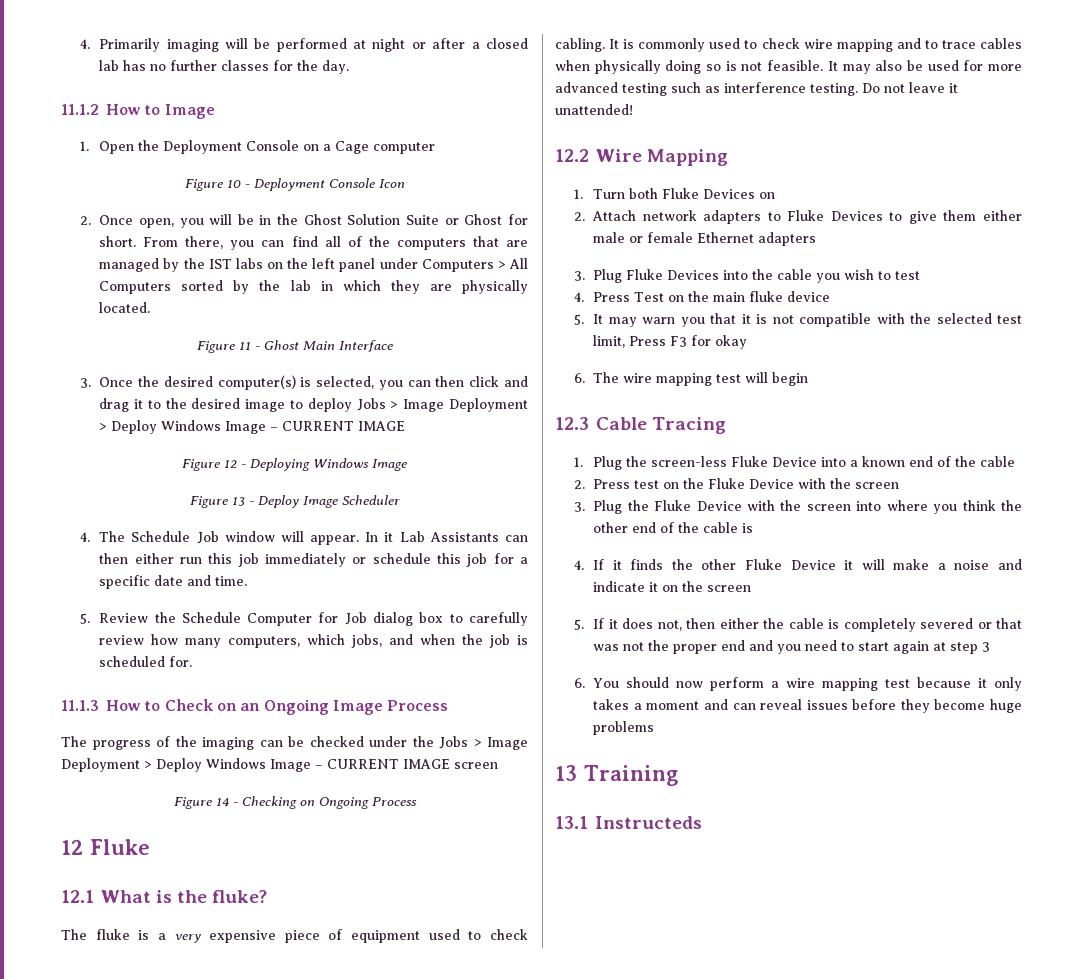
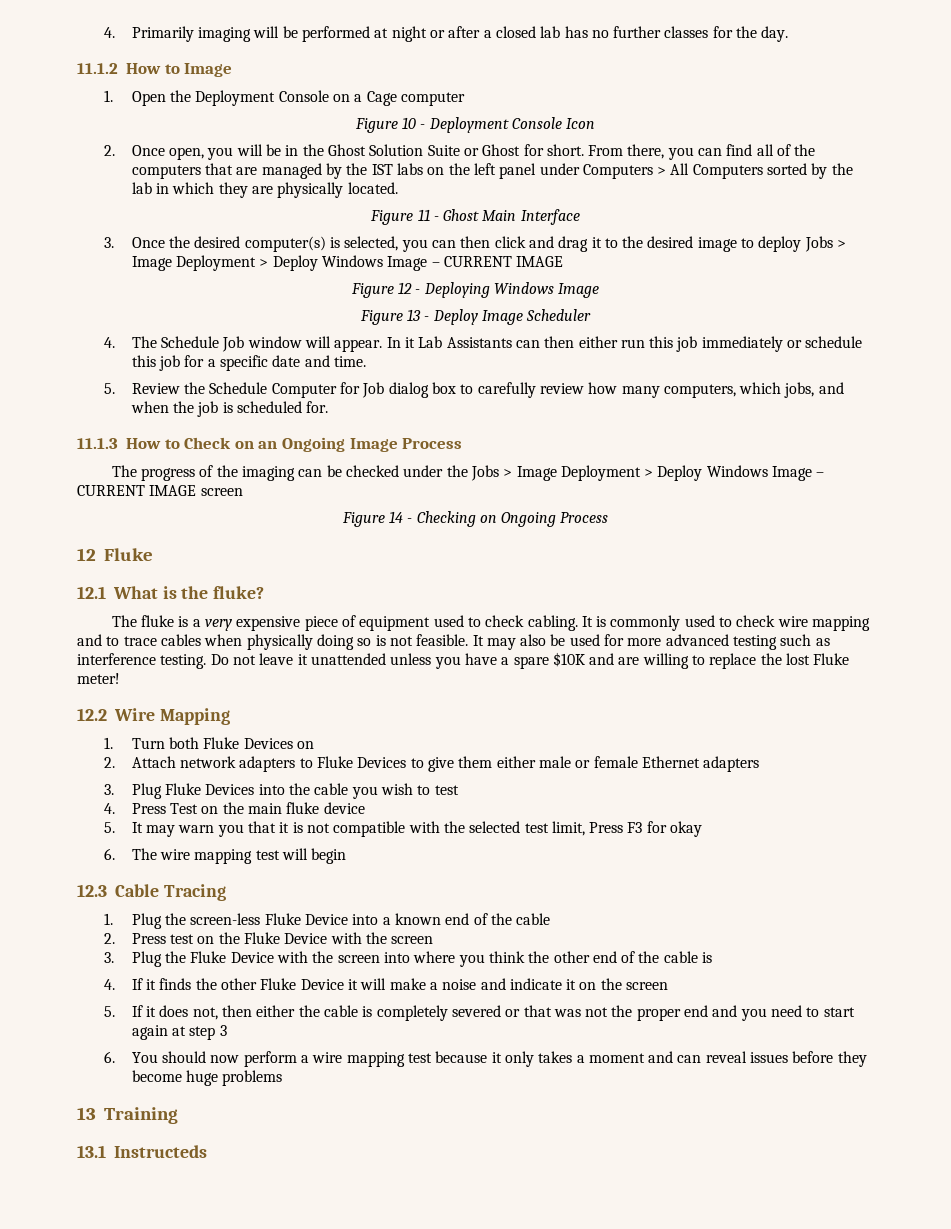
[555,104,633,115] unattended! -> [310,652,850,669] [77,673,120,684] unattended unless you have a spare $10K and are willing to replace the lost Fluke meter!

